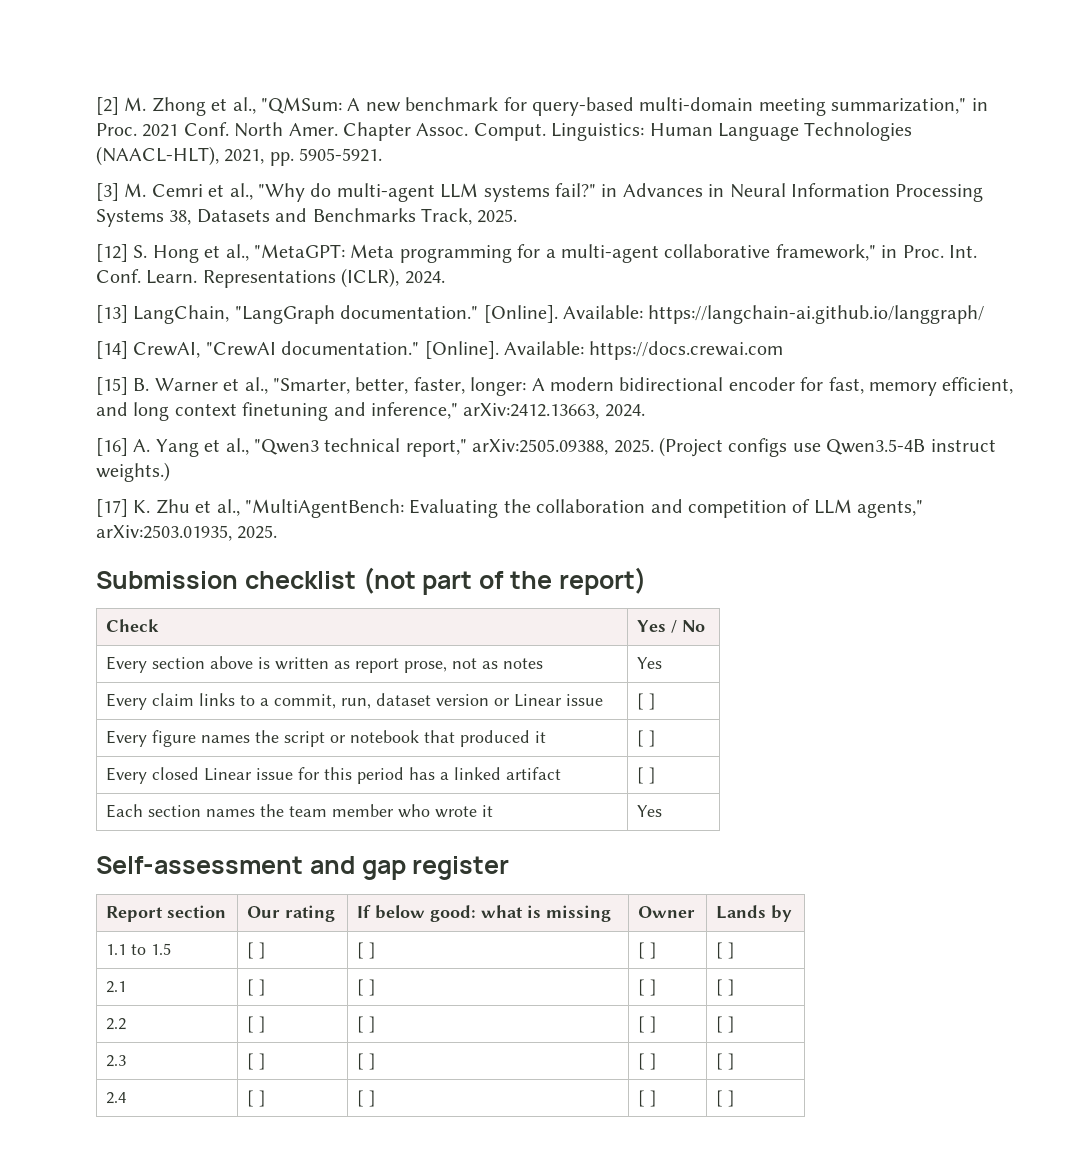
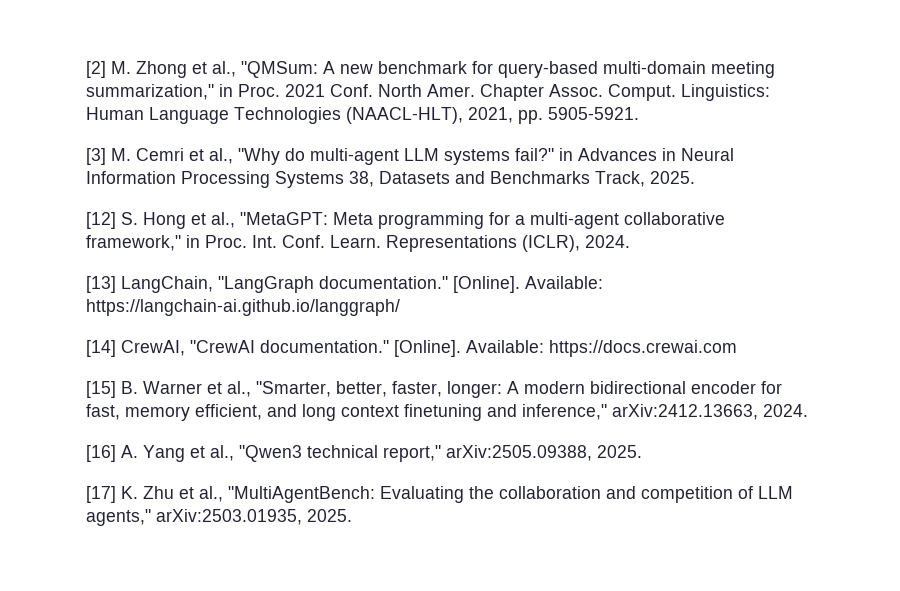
[658,437,996,457] [96,462,170,482] (Project configs use Qwen3.5-4B instruct weights.) -> (642, 451) none
[96,567,646,595] [105,619,159,632] [636,620,705,633] [105,656,543,673] [636,657,662,669] [105,693,603,710] [636,693,656,710] [105,730,546,747] [636,730,656,747] [105,767,561,784] [636,767,656,784] [105,804,493,818] [636,805,662,817] [96,856,510,880] [105,905,226,922] [246,905,335,922] [356,905,611,922] [637,906,695,918] [715,905,792,922] [105,943,171,955] [246,942,266,959] [356,942,376,959] [637,942,657,959] [715,942,735,959] [105,981,126,993] [246,979,266,996] [356,979,376,996] [637,979,657,996] [715,979,735,996] [105,1018,126,1030] [246,1016,266,1033] [356,1016,376,1033] [637,1016,657,1033] [715,1016,735,1033] [105,1055,126,1067] [246,1053,266,1070] [356,1053,376,1070] [637,1053,657,1070] [715,1053,735,1070] [105,1092,126,1104] [246,1090,266,1107] [356,1090,376,1107] [637,1090,657,1107] [715,1090,735,1107] // Submission checklist (not part of the report) // Check | Yes / No // Every section above is written as report prose, not as notes | Yes // Every claim links to a commit, run, dataset version or Linear issue | [ ] // Every figure names the script or notebook that produced it | [ ] // Every closed Linear issue for this period has a linked artifact | [ ] // Each section names the team member who wrote it | Yes // Self-assessment and gap register // Report section | Our rating | If below good: what is missing | Owner | Lands by // 1.1 to 1.5 | [ ] | [ ] | [ ] | [ ] // 2.1 | [ ] | [ ] | [ ] | [ ] // 2.2 | [ ] | [ ] | [ ] | [ ] // 2.3 | [ ] | [ ] | [ ] | [ ] // 2.4 | [ ] | [ ] | [ ] | [ ] -> (352, 515) none

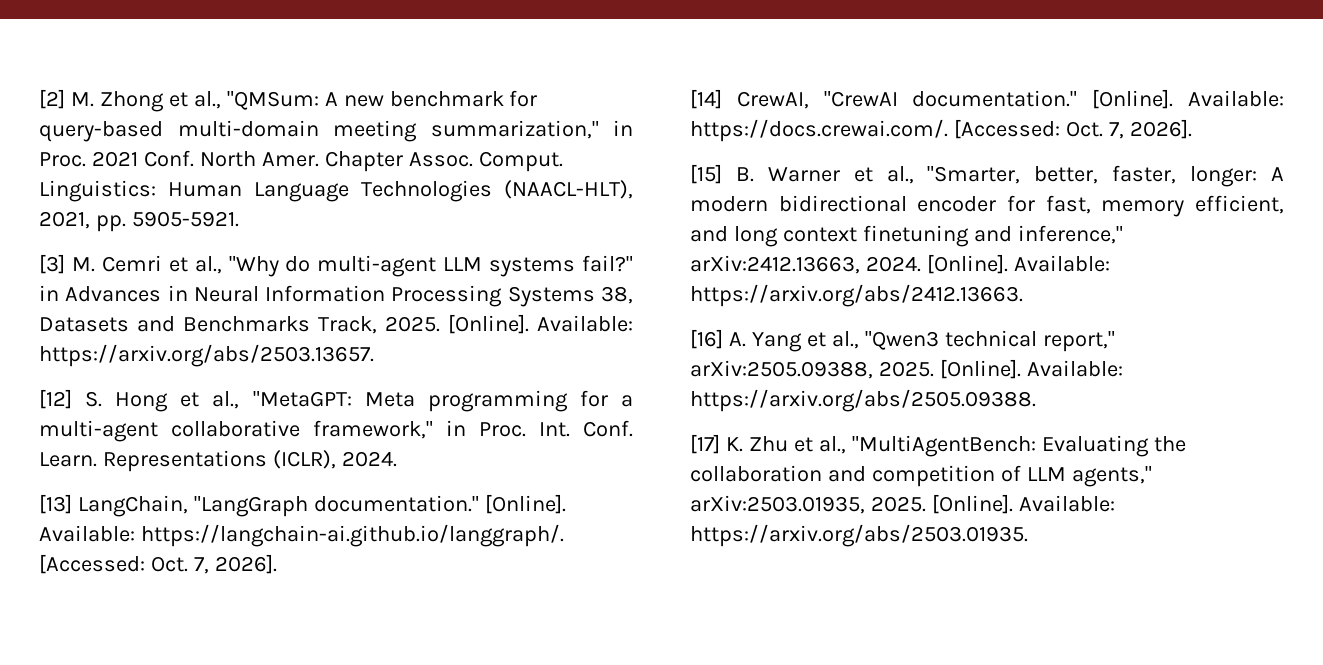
(695, 177) none -> [448,314,633,334] [39,344,374,367] [Online]. Available: https://arxiv.org/abs/2503.13657.
[86,299,400,316] https://langchain-ai.github.io/langgraph/ -> [140,524,564,547] [39,554,277,574] https://langchain-ai.github.io/langgraph/. [Accessed: Oct. 7, 2026].
[549,340,737,357] https://docs.crewai.com -> [690,119,1192,142] https://docs.crewai.com/. [Accessed: Oct. 7, 2026].
(808, 410) none -> [926,254,1110,274] [690,284,1023,307] [Online]. Available: https://arxiv.org/abs/2412.13663.
(642, 451) none -> [939,359,1123,379] [690,389,1036,412] [Online]. Available: https://arxiv.org/abs/2505.09388.
(352, 515) none -> [931,494,1115,514] [690,524,1028,547] [Online]. Available: https://arxiv.org/abs/2503.01935.

